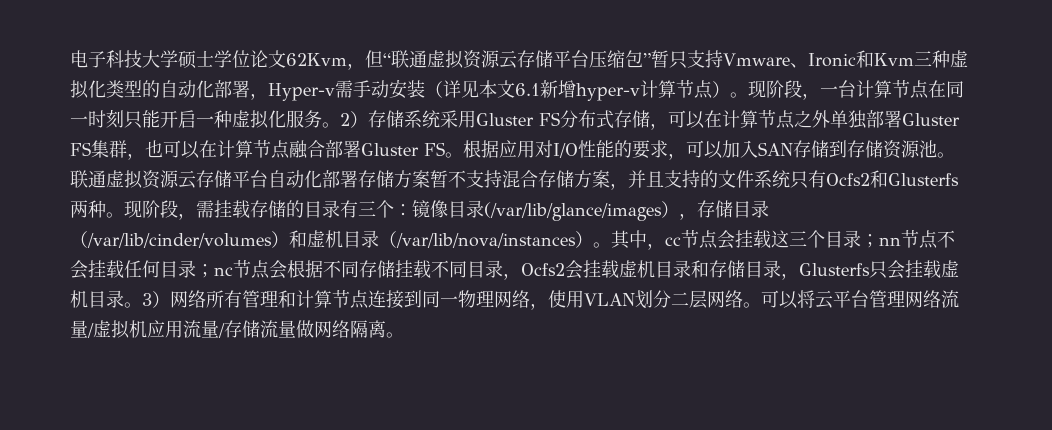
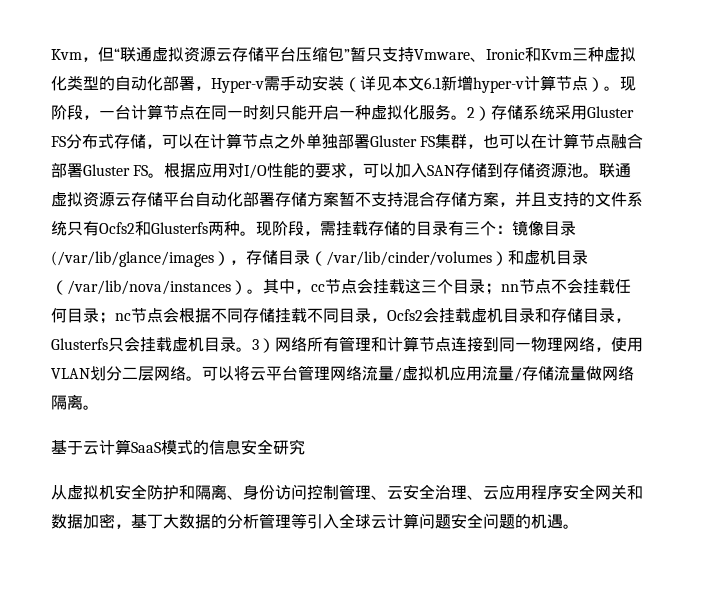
[70,50,347,69] 电子科技大学硕士学位论文62Kvm -> [51,49,82,60] Kvm
(404, 335) none -> [51,439,305,455] [51,484,643,500] [51,513,579,529] // 基于云计算SaaS模式的信息安全研究 // 从虚拟机安全防护和隔离、身份访问控制管理、云安全治理、云应用程序安全网关和数据加密，基丁大数据的分析管理等引入全球云计算问题安全问题的机遇。

